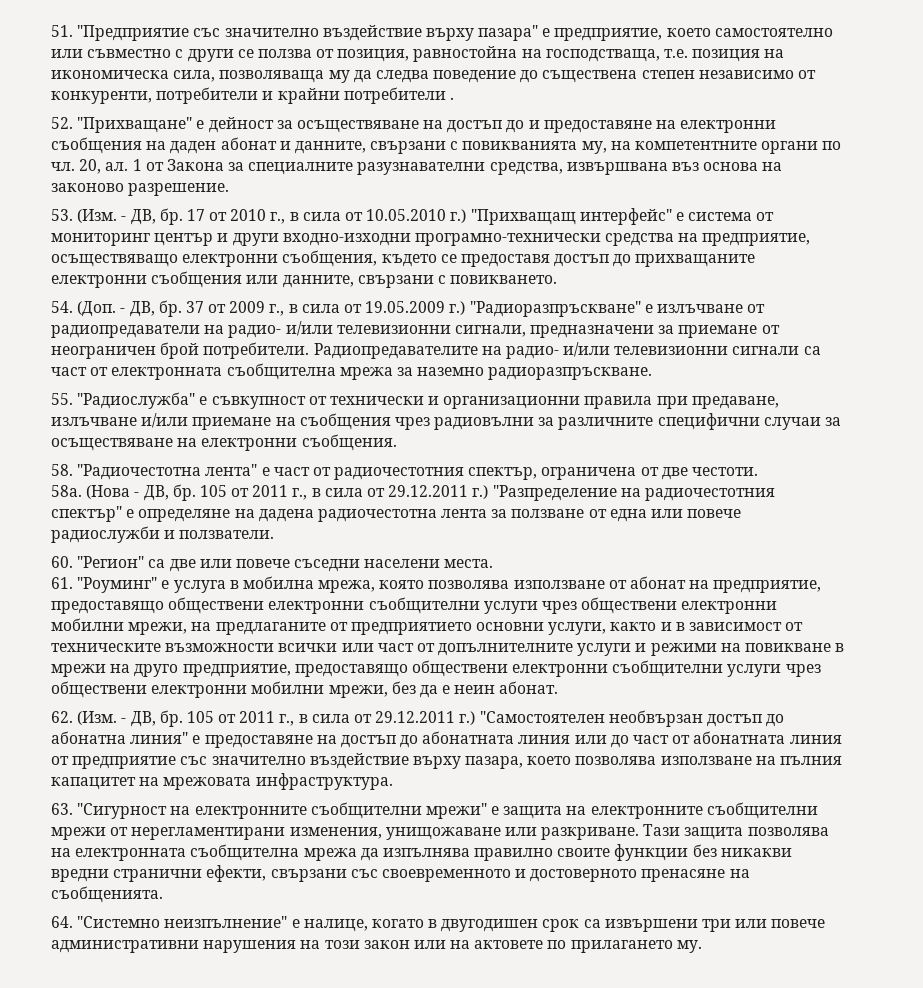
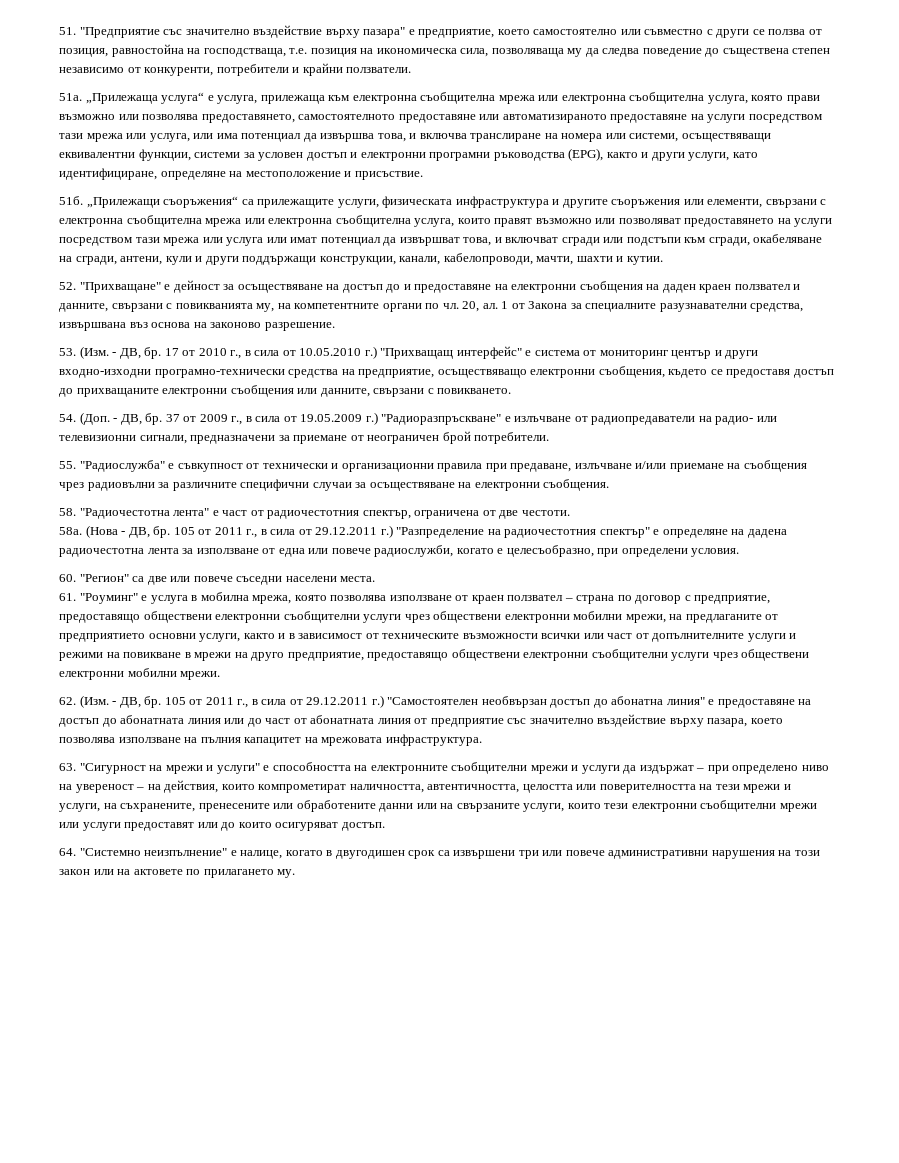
[343,87,454,104] потребители . -> [346,67,412,73] [59,92,820,104] [59,114,822,123] [59,133,771,142] [59,148,758,161] [59,168,423,180] [59,196,827,208] [59,215,833,227] [59,234,823,246] [59,253,663,265] ползватели. // 51а. „Прилежаща услуга“ е услуга, прилежаща към електронна съобщителна мрежа или електронна съобщителна услуга, която прави възможно или позволява предоставянето, самостоятелното предоставяне или автоматизираното предоставяне на услуги посредством тази мрежа или услуга, или има потенциал да извършва това, и включва транслиране на номера или системи, осъществяващи еквивалентни функции, системи за условен достъп и електронни програмни ръководства (EPG), както и други услуги, като идентифициране, определяне на местоположение и присъствие. // 51б. „Прилежащи съоръжения“ са прилежащите услуги, физическата инфраструктура и другите съоръжения или елементи, свързани с електронна съобщителна мрежа или електронна съобщителна услуга, които правят възможно или позволяват предоставянето на услуги посредством тази мрежа или услуга или имат потенциал да извършват това, и включват сгради или подстъпи към сгради, окабеляване на сгради, антени, кули и други поддържащи конструкции, канали, кабелопроводи, мачти, шахти и кутии.
[220,137,277,150] абонат -> [699,284,791,293] краен ползвател
[285,321,333,336] и/или -> [756,416,777,422] или
[313,342,821,359] [51,363,653,380] Радиопредавателите на радио- и/или телевизионни сигнали са част от електронната съобщителна мрежа за наземно радиоразпръскване. -> (550, 438) none
[511,509,585,518] ползване -> [196,548,259,554] използване
[51,526,275,543] радиослужби и ползватели. -> [374,545,740,557] радиослужби, когато е целесъобразно, при определени условия.
[630,576,710,589] абонат на -> [471,595,691,604] краен ползвател – страна по договор с
[328,681,559,698] мрежи, без да е неин абонат. -> [180,671,221,680] мрежи.
[194,802,818,819] [51,824,829,840] [51,844,792,861] [51,865,750,882] [51,886,163,903] електронните съобщителни мрежи" е защита на електронните съобщителни мрежи от нерегламентирани изменения, унищожаване или разкриване. Тази защита позволява на електронната съобщителна мрежа да изпълнява правилно своите функции без никакви вредни странични ефекти, свързани със своевременното и достоверното пренасяне на съобщенията. -> [165,762,829,774] [59,780,791,793] [59,800,817,812] [59,822,385,831] мрежи и услуги" е способността на електронните съобщителни мрежи и услуги да издържат – при определено ниво на увереност – на действия, които компрометират наличността, автентичността, целостта или поверителността на тези мрежи и услуги, на съхранените, пренесените или обработените данни или на свързаните услуги, които тези електронни съобщителни мрежи или услуги предоставят или до които осигуряват достъп.

